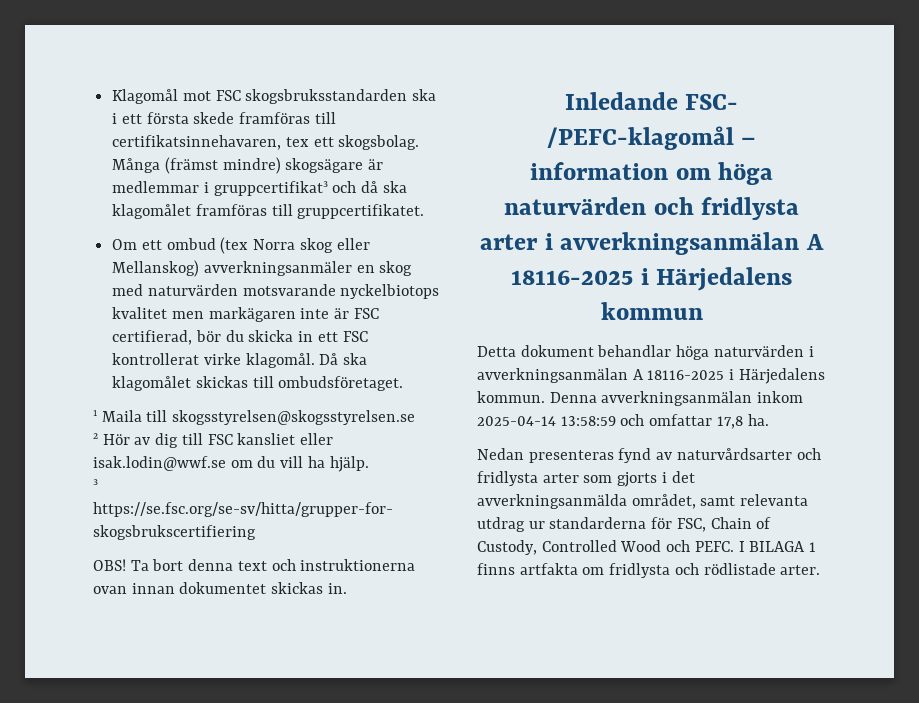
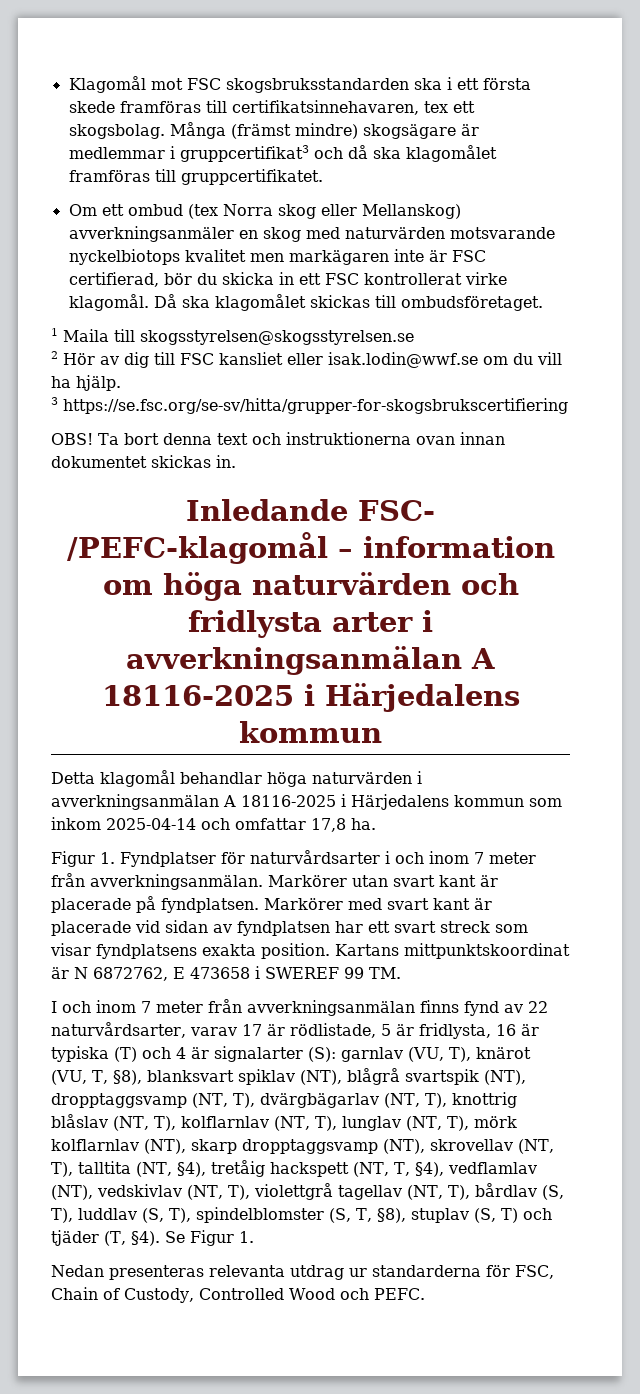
[520,345,594,357] dokument -> [100,770,175,787] klagomål
[477,391,753,406] kommun. Denna avverkningsanmälan -> [454,795,562,807] kommun som
[560,416,616,426] 13:58:59 -> (196, 824) none
[477,448,821,463] [477,471,695,487] [477,494,736,509] Nedan presenteras fynd av naturvårdsarter och fridlysta arter som gjorts i det avverkningsanmälda området, samt -> [51,850,536,867] [51,873,498,890] [51,896,492,913] [51,920,528,936] [50,943,570,959] [51,966,401,981] [51,999,548,1016] [51,1022,539,1039] [51,1046,531,1062] [51,1068,526,1085] [51,1092,517,1108] [51,1114,517,1131] [51,1139,554,1154] [51,1160,537,1177] [51,1183,564,1200] [51,1207,552,1223] [51,1230,254,1246] [51,1265,204,1280] Figur 1. Fyndplatser för naturvårdsarter i och inom 7 meter från avverkningsanmälan. Markörer utan svart kant är placerade på fyndplatsen. Markörer med svart kant är placerade vid sidan av fyndplatsen har ett svart streck som visar fyndplatsens exakta position. Kartans mittpunktskoordinat är N 6872762, E 473658 i SWEREF 99 TM. // I och inom 7 meter från avverkningsanmälan finns fynd av 22 naturvårdsarter, varav 17 är rödlistade, 5 är fridlysta, 16 är typiska (T) och 4 är signalarter (S): garnlav (VU, T), knärot (VU, T, §8), blanksvart spiklav (NT), blågrå svartspik (NT), dropptaggsvamp (NT, T), dvärgbägarlav (NT, T), knottrig blåslav (NT, T), kolflarnlav (NT, T), lunglav (NT, T), mörk kolflarnlav (NT), skarp dropptaggsvamp (NT), skrovellav (NT, T), talltita (NT, §4), tretåig hackspett (NT, T, §4), vedflamlav (NT), vedskivlav (NT, T), violettgrå tagellav (NT, T), bårdlav (S, T), luddlav (S, T), spindelblomster (S, T, §8), stuplav (S, T) och tjäder (T, §4). Se Figur 1. // Nedan presenteras
[738,541,817,552] [477,563,821,578] I BILAGA 1 finns artfakta om fridlysta och rödlistade arter. -> (425, 1294) none

